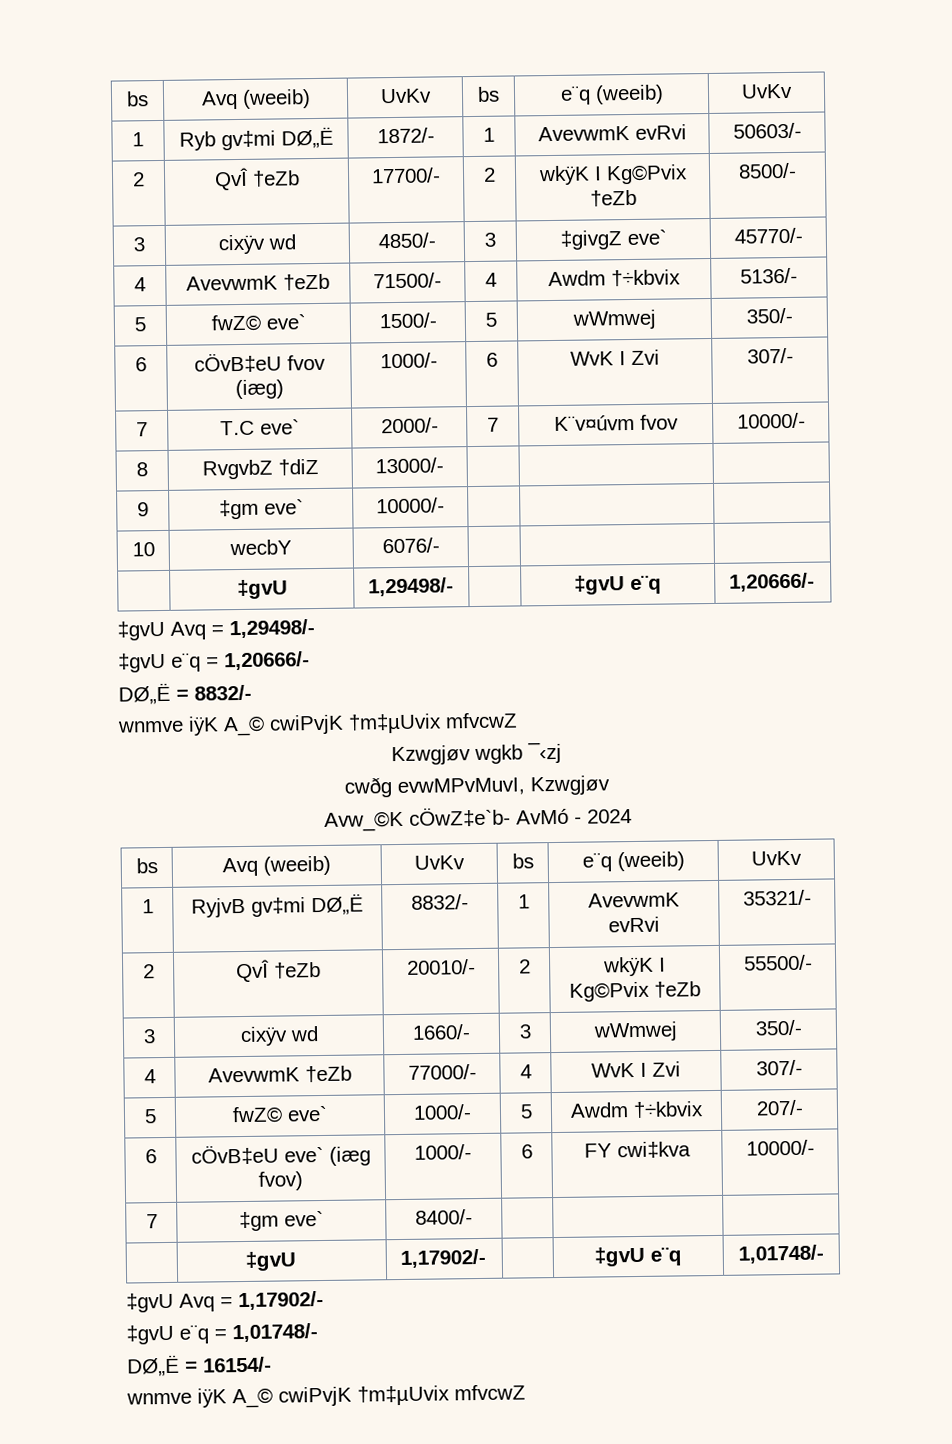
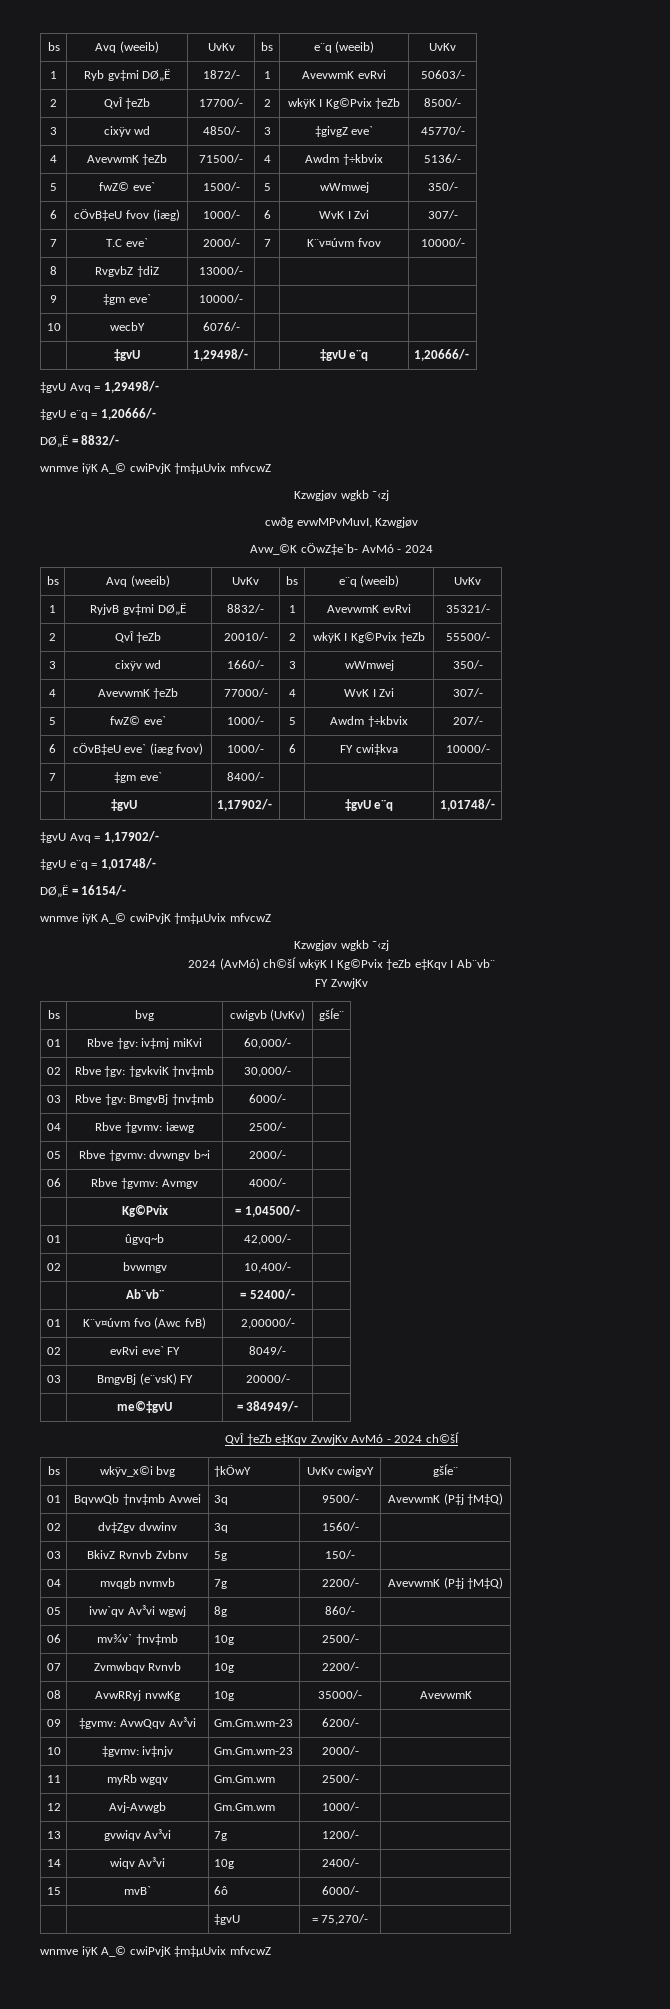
(526, 1392) none -> [293,940,390,951] [188,957,495,970] [315,978,368,989] [47,1010,60,1019] [135,1010,154,1021] [229,1009,306,1021] [319,1008,344,1021] [46,1039,61,1047] [87,1038,202,1049] [244,1038,291,1049] [46,1067,61,1075] [74,1066,215,1077] [244,1066,291,1077] [46,1095,61,1103] [75,1094,214,1105] [249,1094,286,1103] [46,1123,61,1131] [95,1122,194,1133] [249,1122,286,1131] [46,1151,61,1159] [79,1150,210,1161] [249,1150,286,1159] [46,1178,61,1187] [91,1178,198,1189] [249,1178,286,1187] [121,1205,168,1217] [235,1205,300,1217] [46,1235,61,1243] [125,1234,164,1245] [244,1234,291,1245] [46,1263,61,1271] [122,1262,167,1273] [244,1262,291,1273] [125,1289,164,1299] [240,1289,295,1300] [46,1319,61,1327] [83,1317,206,1329] [240,1318,295,1329] [46,1347,61,1355] [109,1346,181,1355] [249,1346,286,1355] [46,1375,61,1383] [96,1373,194,1385] [245,1374,290,1383] [117,1401,172,1413] [236,1401,299,1412] [225,1432,459,1445] [47,1466,60,1475] [99,1466,176,1477] [213,1465,251,1477] [306,1466,375,1477] [433,1464,458,1477] [46,1495,61,1503] [74,1494,201,1505] [213,1495,228,1505] [321,1494,359,1503] [387,1493,504,1505] [46,1523,61,1531] [98,1522,177,1533] [213,1523,228,1533] [321,1522,359,1531] [46,1551,61,1559] [87,1550,188,1559] [213,1551,227,1561] [325,1550,355,1559] [46,1579,61,1587] [99,1578,176,1589] [213,1579,227,1589] [321,1578,359,1587] [387,1577,504,1589] [46,1607,61,1615] [89,1605,186,1617] [213,1606,227,1617] [325,1606,355,1615] [46,1634,61,1643] [97,1634,178,1645] [213,1635,234,1645] [321,1634,359,1643] [46,1663,61,1671] [93,1662,182,1673] [213,1663,234,1673] [321,1662,359,1671] [46,1690,61,1699] [95,1690,180,1701] [213,1691,234,1701] [318,1690,362,1699] [419,1691,472,1699] [46,1719,61,1727] [79,1717,196,1729] [213,1719,293,1727] [321,1718,359,1727] [46,1747,61,1755] [101,1746,174,1757] [213,1747,293,1755] [321,1746,359,1755] [46,1775,61,1783] [106,1774,169,1785] [213,1775,275,1783] [321,1774,359,1783] [46,1803,61,1811] [109,1802,166,1813] [213,1803,275,1811] [321,1802,359,1811] [46,1831,61,1839] [103,1829,172,1841] [213,1831,227,1841] [321,1830,359,1839] [46,1859,61,1867] [109,1857,166,1869] [213,1859,234,1869] [321,1858,359,1867] [46,1887,61,1895] [124,1886,151,1895] [213,1886,228,1895] [321,1886,359,1895] [213,1914,240,1925] [311,1914,369,1925] [40,1946,271,1957] // Kzwgjøv wgkb ¯‹zj // 2024 (AvMó) ch©šÍ wkÿK I Kg©Pvix †eZb e‡Kqv I Ab¨vb¨ // FY ZvwjKv // bs | bvg | cwigvb (UvKv) | gšÍe¨ // 01 | Rbve †gv: iv‡mj miKvi | 60,000/- | // 02 | Rbve †gv: †gvkviK †nv‡mb | 30,000/- | // 03 | Rbve †gv: BmgvBj †nv‡mb | 6000/- | // 04 | Rbve †gvmv: iæwg | 2500/- | // 05 | Rbve †gvmv: dvwngv b~i | 2000/- | // 06 | Rbve †gvmv: Avmgv | 4000/- | // | Kg©Pvix | = 1,04500/- | // 01 | ûgvq~b | 42,000/- | // 02 | bvwmgv | 10,400/- | // | Ab¨vb¨ | = 52400/- | // 01 | K¨v¤úvm fvo (Awc fvB) | 2,00000/- | // 02 | evRvi eve` FY | 8049/- | // 03 | BmgvBj (e¨vsK) FY | 20000/- | // | me©‡gvU | = 384949/- | // QvÎ †eZb e‡Kqv ZvwjKv AvMó - 2024 ch©šÍ // bs | wkÿv_x©i bvg | †kÖwY | UvKv cwigvY | gšÍe¨ // 01 | BqvwQb †nv‡mb Avwei | 3q | 9500/- | AvevwmK (P‡j †M‡Q) // 02 | dv‡Zgv dvwinv | 3q | 1560/- | // 03 | BkivZ Rvnvb Zvbnv | 5g | 150/- | // 04 | mvqgb nvmvb | 7g | 2200/- | AvevwmK (P‡j †M‡Q) // 05 | ivw`qv Av³vi wgwj | 8g | 860/- | // 06 | mv¾v` †nv‡mb | 10g | 2500/- | // 07 | Zvmwbqv Rvnvb | 10g | 2200/- | // 08 | AvwRRyj nvwKg | 10g | 35000/- | AvevwmK // 09 | ‡gvmv: AvwQqv Av³vi | Gm.Gm.wm-23 | 6200/- | // 10 | ‡gvmv: iv‡njv | Gm.Gm.wm-23 | 2000/- | // 11 | myRb wgqv | Gm.Gm.wm | 2500/- | // 12 | Avj-Avwgb | Gm.Gm.wm | 1000/- | // 13 | gvwiqv Av³vi | 7g | 1200/- | // 14 | wiqv Av³vi | 10g | 2400/- | // 15 | mvB` | 6ô | 6000/- | // | | ‡gvU | = 75,270/- | // wnmve iÿK A_© cwiPvjK ‡m‡µUvix mfvcwZ

